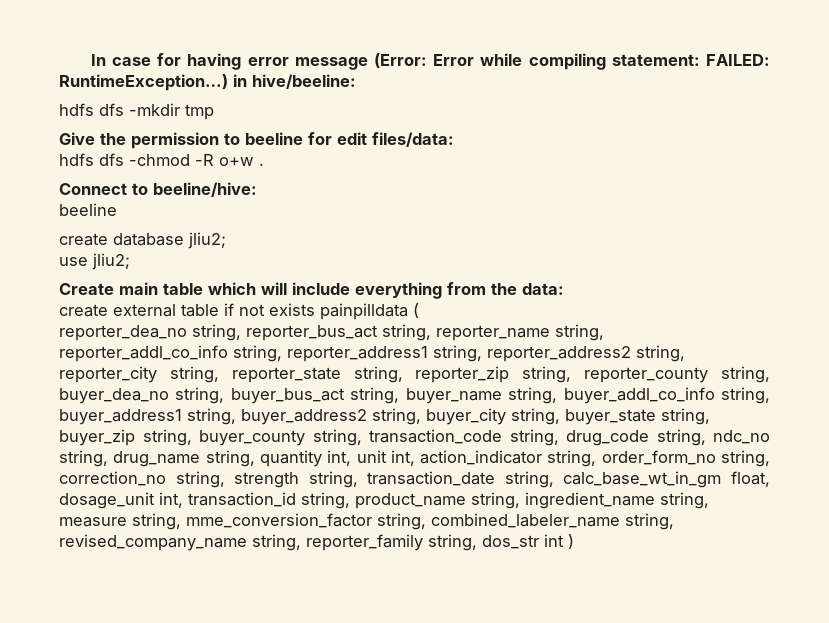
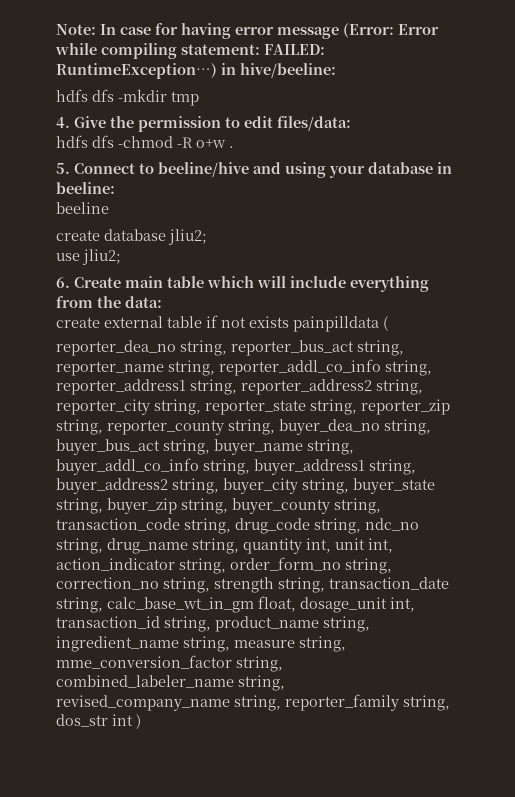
(90, 60) none -> [56,24,96,35] Note:
(214, 112) none -> [56,117,70,128] 4.
[245,132,332,145] beeline for -> (240, 122) none
(264, 164) none -> [56,163,70,174] 5.
[153,182,257,197] beeline/hive: -> [158,162,452,178] [56,182,115,194] beeline/hive and using your database in beeline:
(130, 261) none -> [56,277,70,288] 6.

